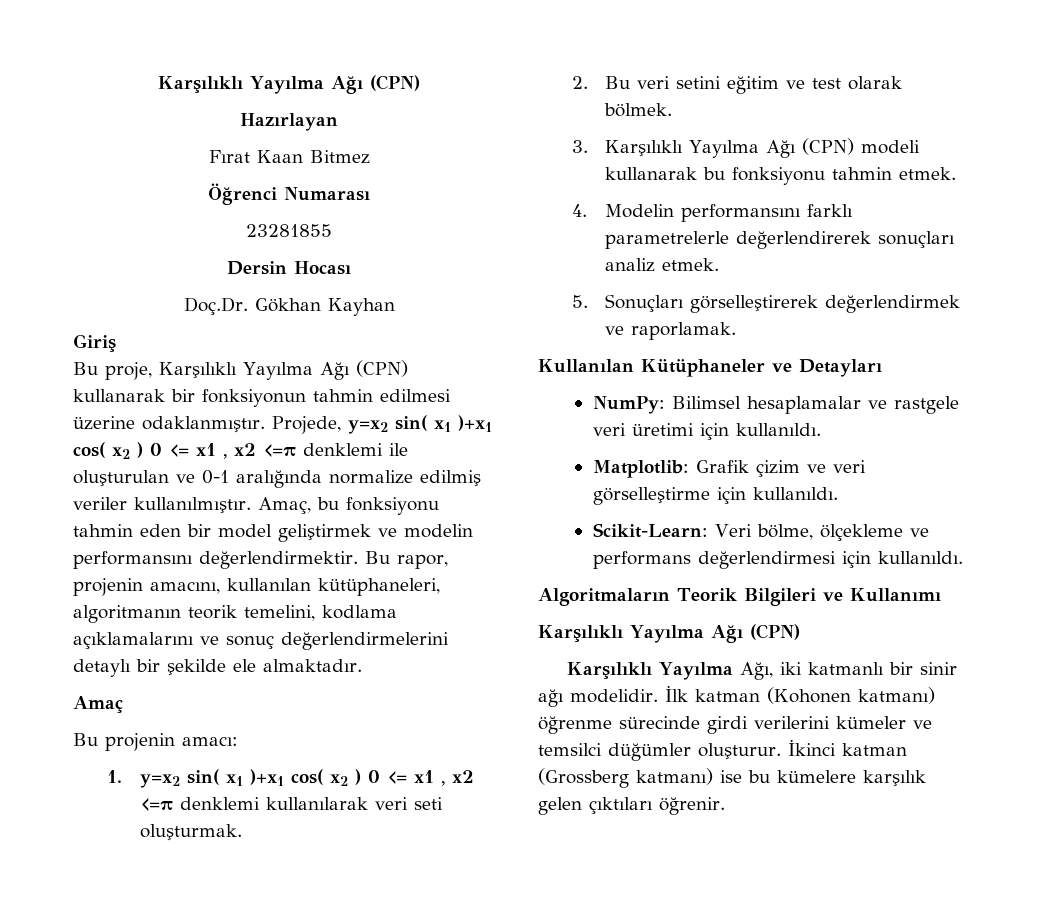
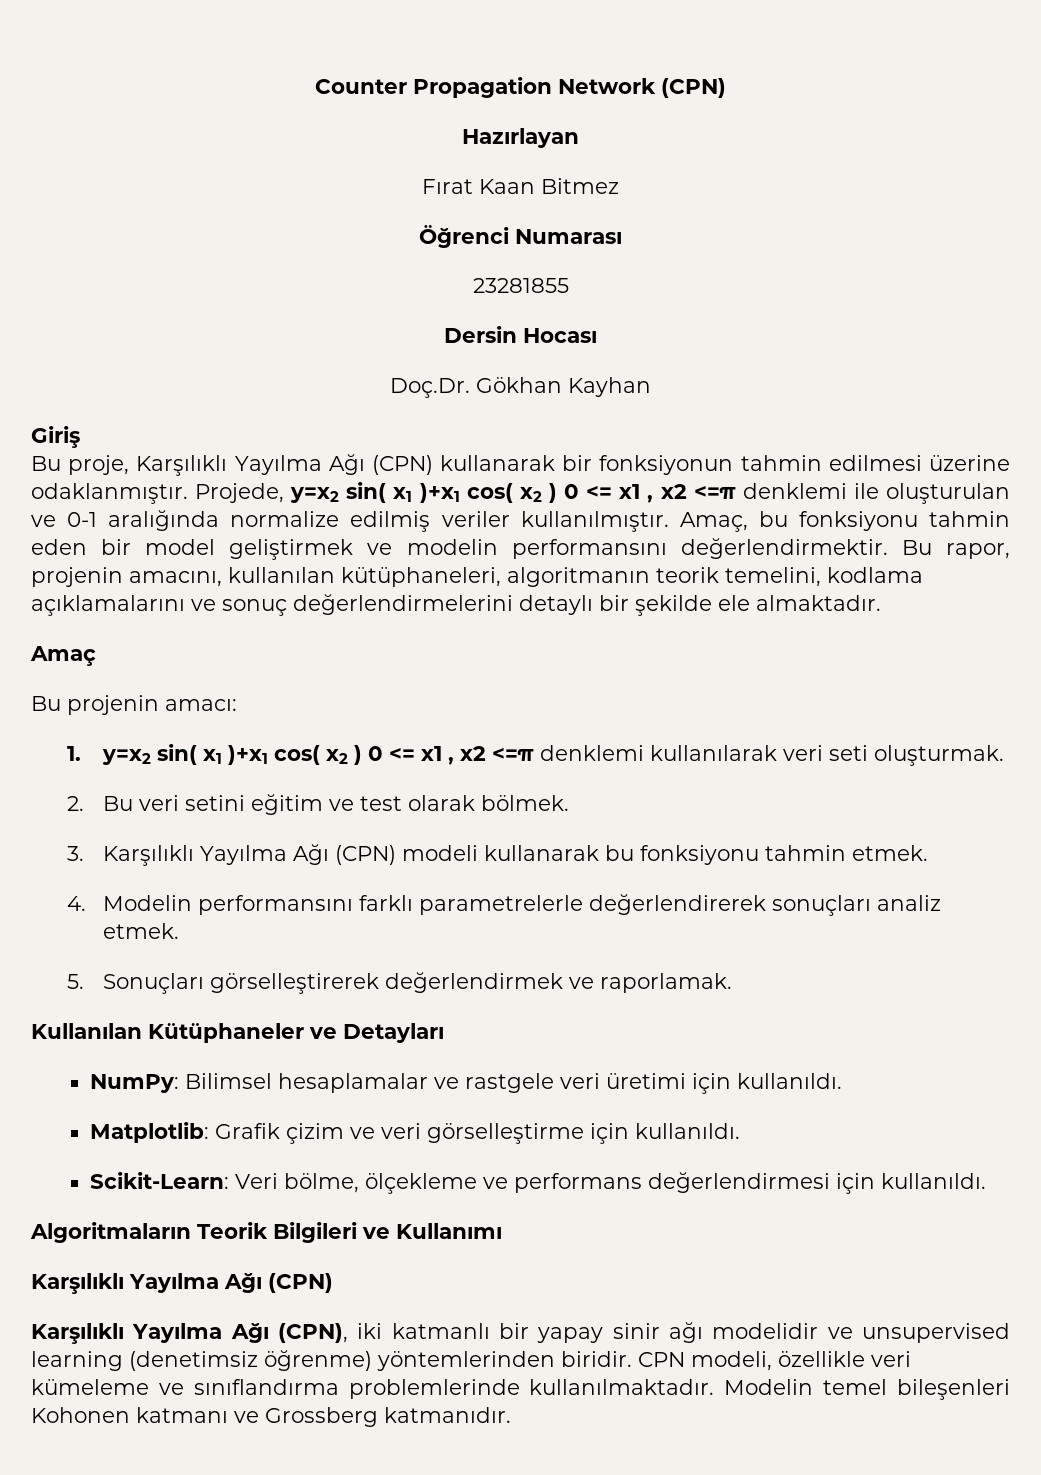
[158,76,363,94] Karşılıklı Yayılma Ağı -> [315,77,656,98] Counter Propagation Network
[740,662,774,680] Ağı, -> [230,1323,348,1343] Ağı (CPN),
(914, 668) none -> [537,1327,604,1343] yapay
[570,685,935,704] [538,716,932,734] [538,739,907,761] [538,768,926,788] [538,797,725,815] modelidir. İlk katman (Kohonen katmanı) öğrenme sürecinde girdi verilerini kümeler ve temsilci düğümler oluşturur. İkinci katman (Grossberg katmanı) ise bu kümelere karşılık gelen çıktıları öğrenir. -> [712,1323,1011,1343] [31,1350,911,1371] [31,1379,1010,1400] [31,1407,511,1427] modelidir ve unsupervised learning (denetimsiz öğrenme) yöntemlerinden biridir. CPN modeli, özellikle veri kümeleme ve sınıflandırma problemlerinde kullanılmaktadır. Modelin temel bileşenleri Kohonen katmanı ve Grossberg katmanıdır.

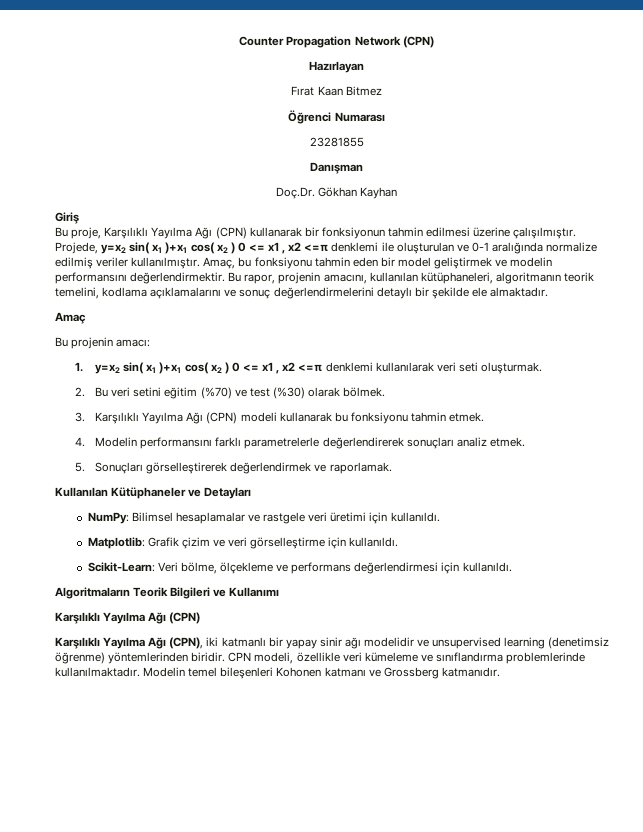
[444,326,597,343] Dersin Hocası -> [310,162,363,174] Danışman
[31,483,188,504] odaklanmıştır. -> [513,227,577,239] çalışılmıştır.
(323, 804) none -> [200,387,232,399] (%70)
(402, 803) none -> [272,387,305,399] (%30)

